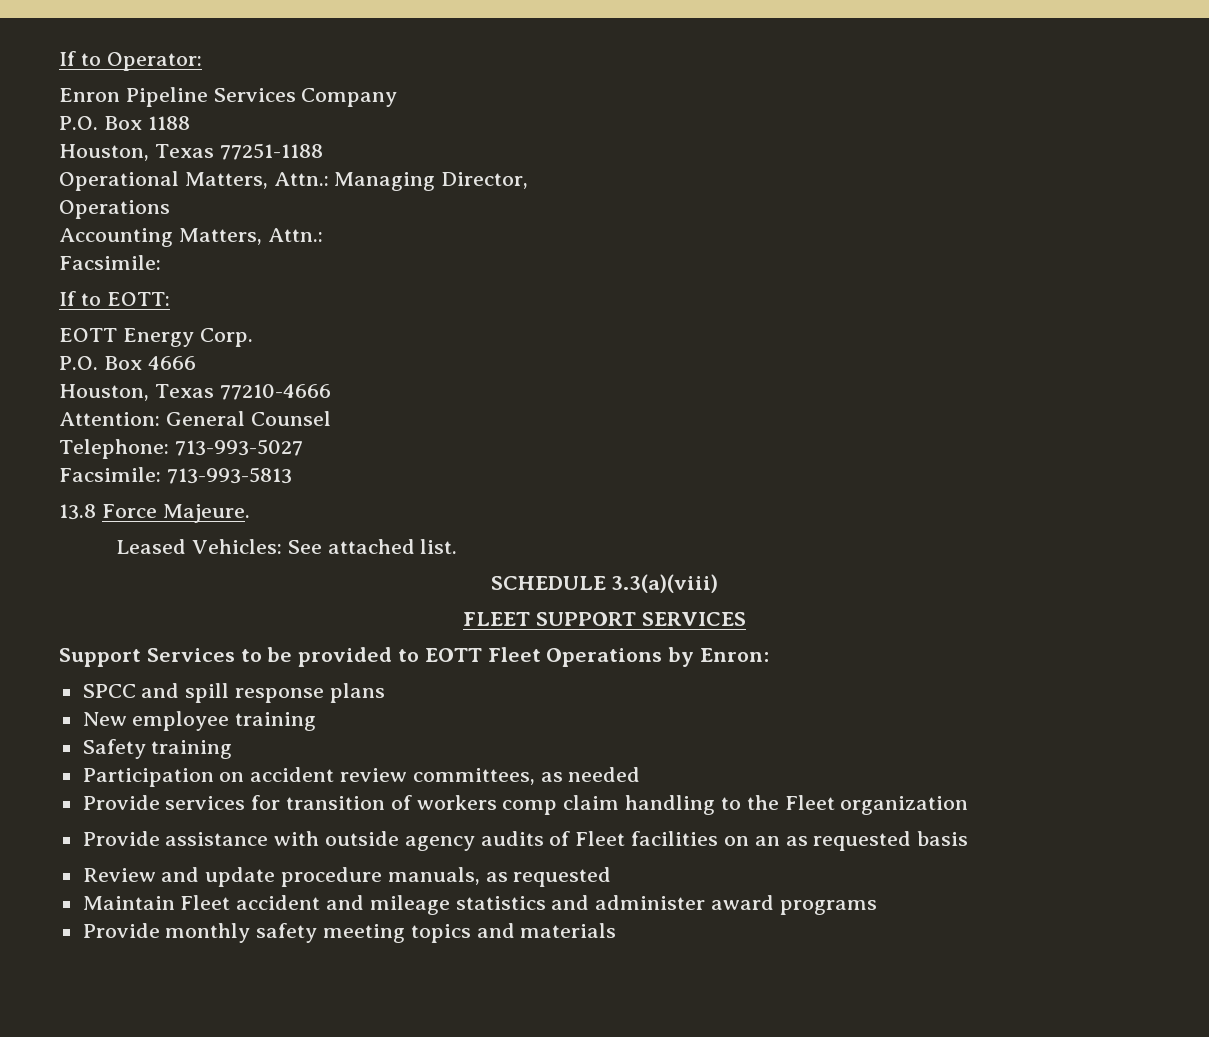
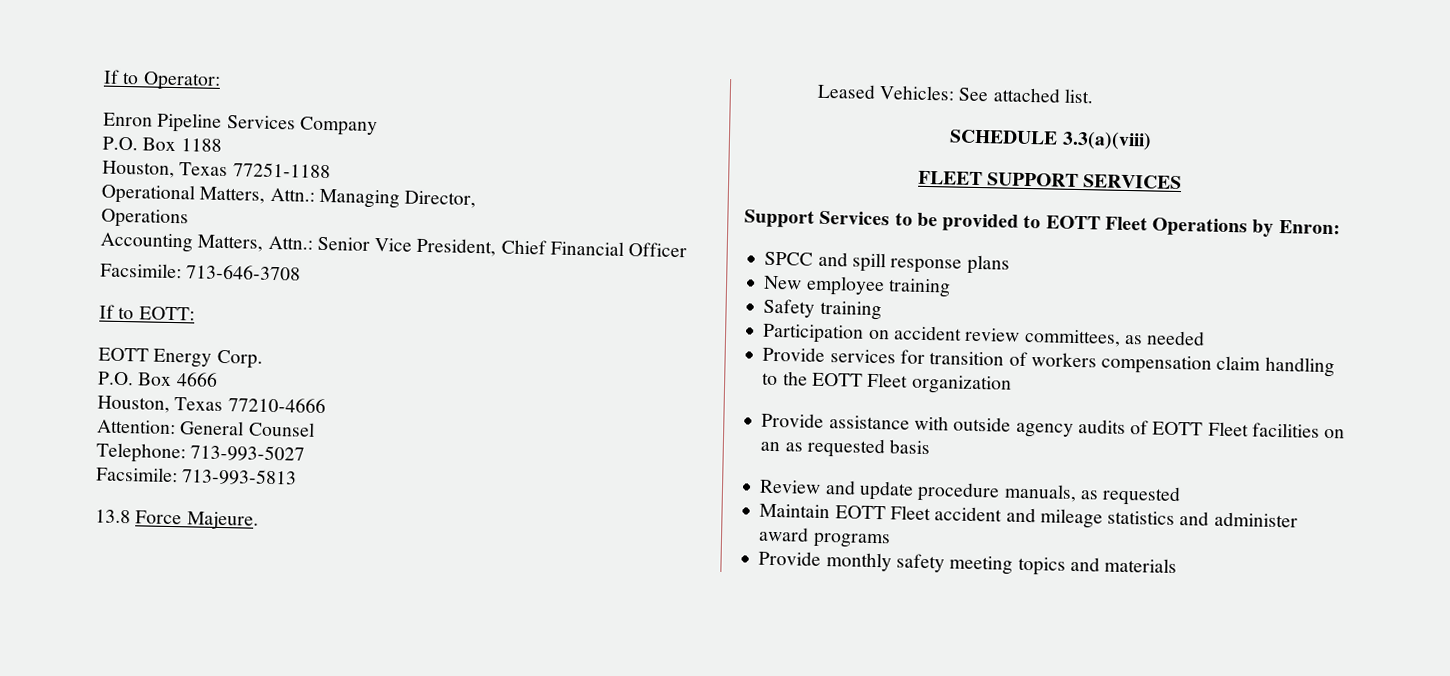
[59,255,161,270] // Facsimile: -> [316,236,688,258] [100,262,302,281] Senior Vice President, Chief Financial Officer // Facsimile: 713-646-3708
[502,800,558,815] comp -> [1101,354,1213,375] compensation
(779, 802) none -> [811,372,863,387] EOTT
(571, 838) none -> [1152,421,1204,436] EOTT
(175, 903) none -> [834,505,886,520] EOTT

